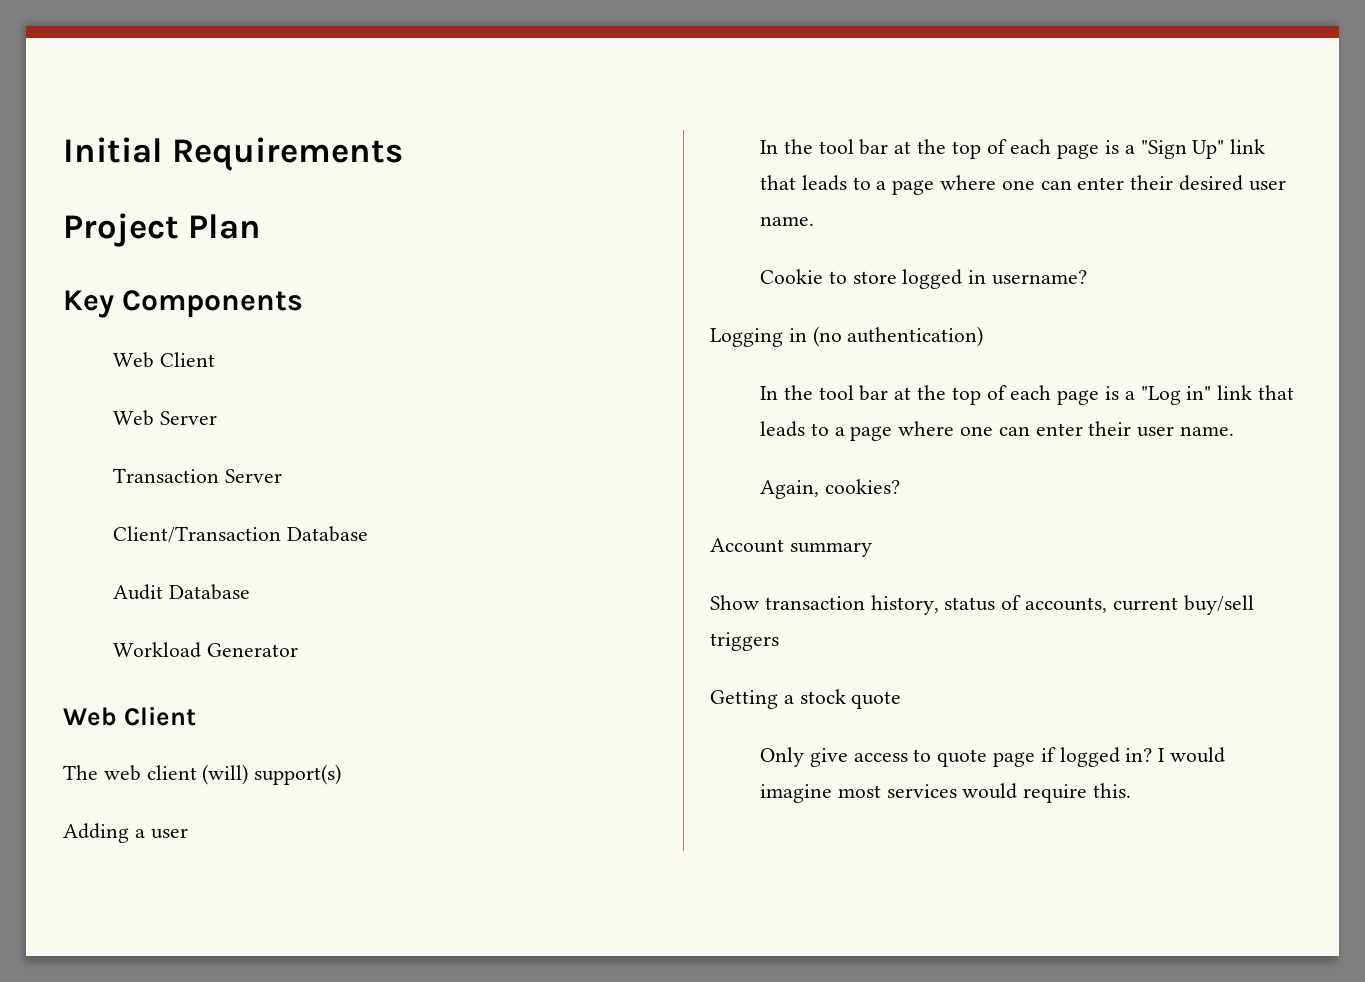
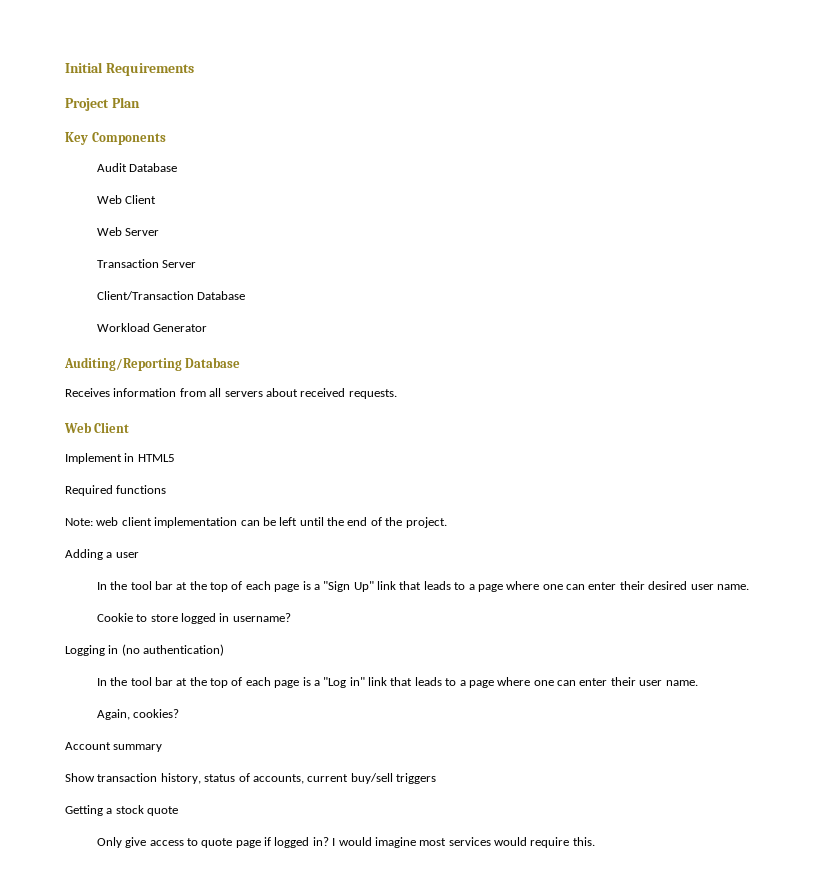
(304, 304) none -> [96,163,178,172] // Audit Database
[112,584,250,600] [112,642,298,658] [63,706,196,726] [63,764,342,785] Audit Database // Workload Generator // Web Client // The web client (will) support(s) -> [96,323,208,332] [64,357,241,371] [65,388,397,399] [64,422,130,433] [65,453,175,464] [65,485,167,496] [65,517,447,528] Workload Generator // Auditing/Reporting Database // Receives information from all servers about received requests. // Web Client // Implement in HTML5 // Required functions // Note: web client implementation can be left until the end of the project.

